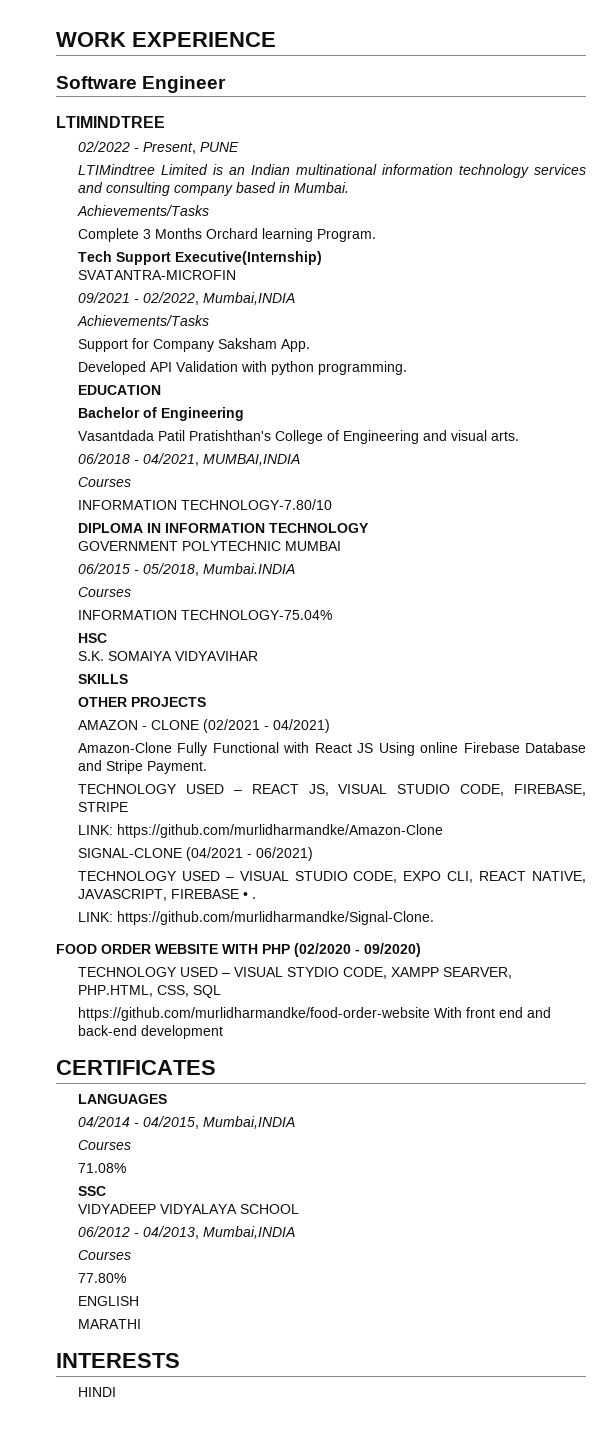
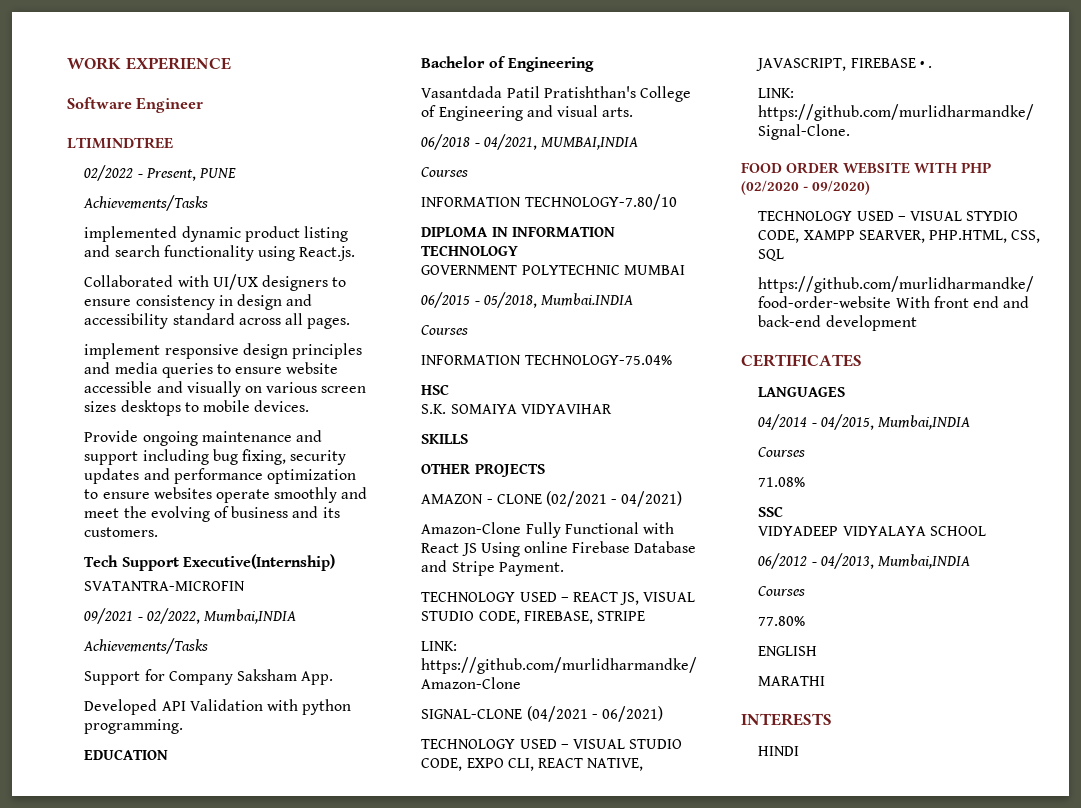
[78,164,586,178] [78,182,350,196] [77,205,210,216] [78,228,377,242] LTIMindtree Limited is an Indian multinational information technology services and consulting company based in Mumbai. // Achievements/Tasks // Complete 3 Months Orchard learning Program. -> [83,195,209,211] [84,226,349,242] [84,245,356,261] [84,274,347,291] [84,294,313,310] [84,313,351,329] [84,343,363,359] [84,362,339,378] [84,381,367,397] [84,400,310,416] [84,430,323,446] [84,449,347,465] [84,468,357,484] [84,487,368,503] [84,506,340,522] [84,527,159,537] Achievements/Tasks // implemented dynamic product listing and search functionality using React.js. // Collaborated with UI/UX designers to ensure consistency in design and accessibility standard across all pages. // implement responsive design principles and media queries to ensure website accessible and visually on various screen sizes desktops to mobile devices. // Provide ongoing maintenance and support including bug fixing, security updates and performance optimization to ensure websites operate smoothly and meet the evolving of business and its customers.

